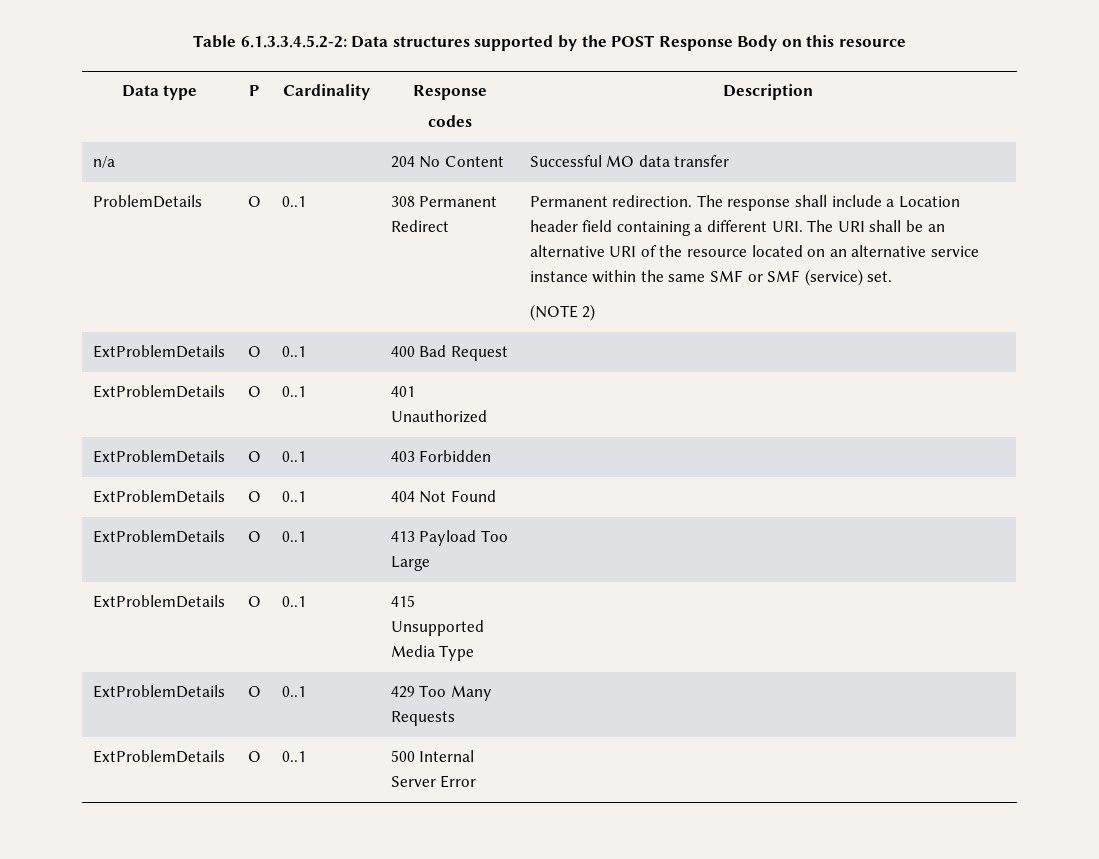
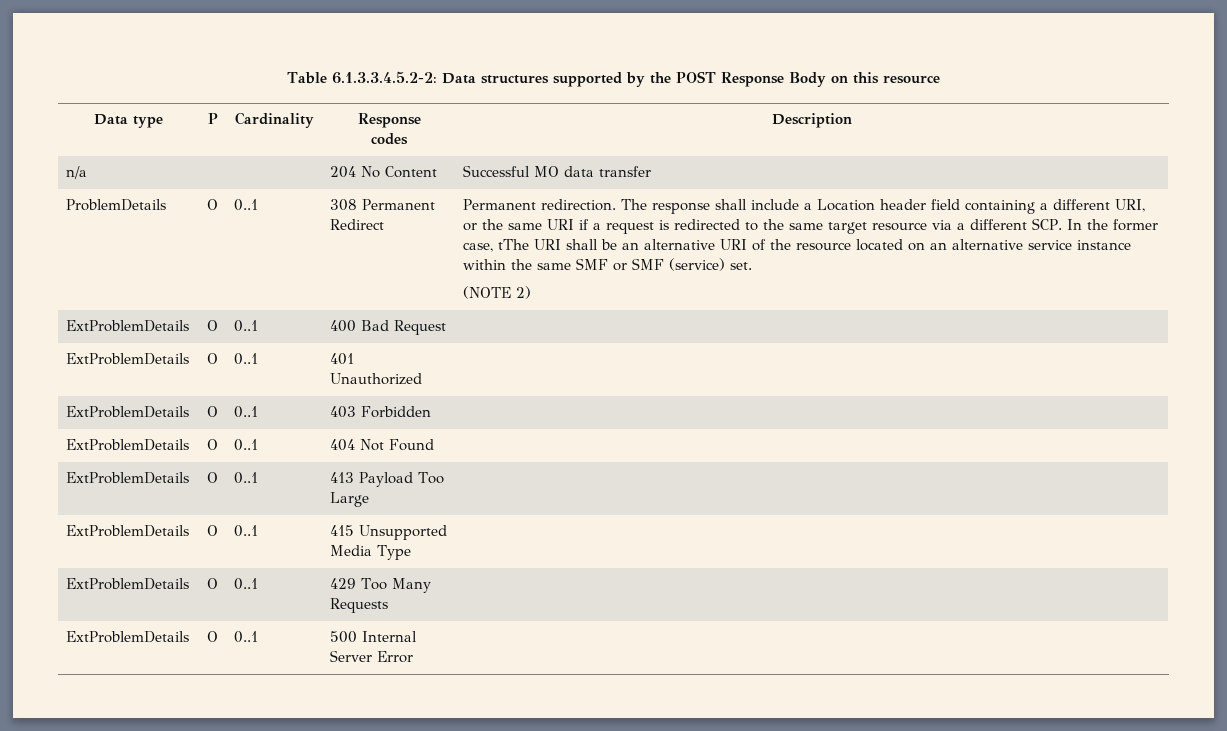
[771,220,834,232] URI. The -> [1115,199,1146,212] [463,218,1159,234] [463,239,530,252] URI, or the same URI if a request is redirected to the same target resource via a different SCP. In the former case, tThe

